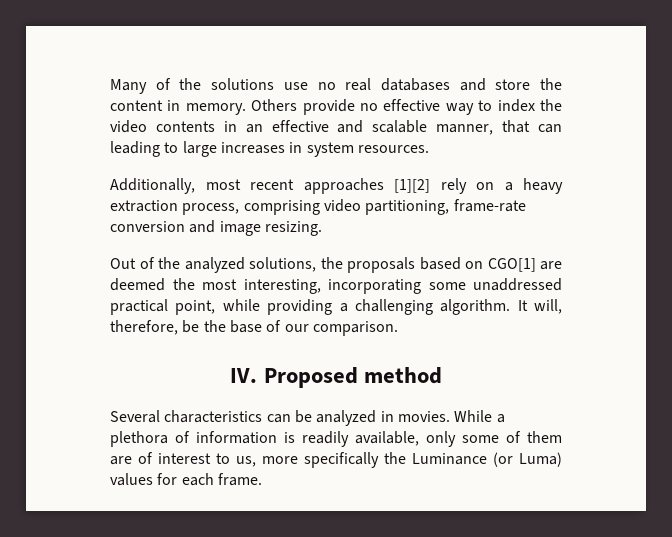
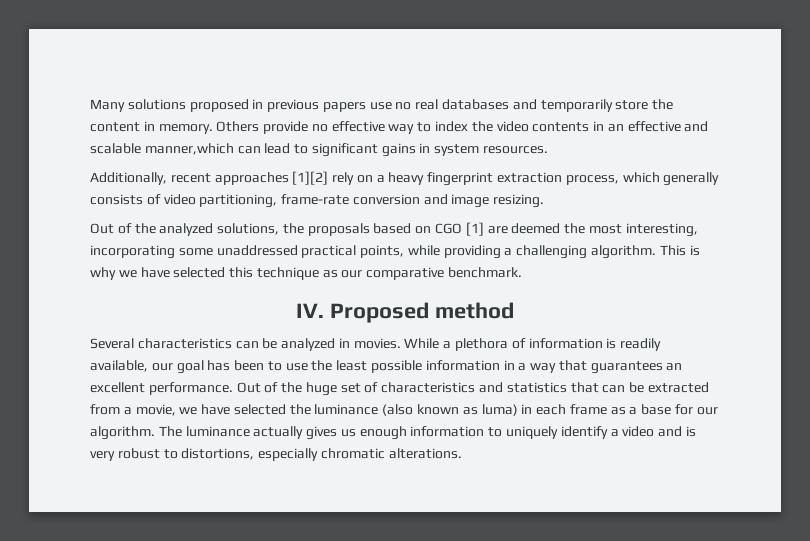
[155,78,275,90] of the solutions -> [127,99,366,112] solutions proposed in previous papers
(486, 84) none -> [540,99,613,112] temporarily
[436,120,562,135] [110,141,285,157] manner, that can leading to large increases -> [144,143,416,157] manner,which can lead to significant gains
[205,179,241,190] most -> (167, 178) none
(563, 186) none -> [427,172,494,186] fingerprint
[243,200,320,215] comprising -> [622,172,720,186] [90,194,161,205] which generally consists of
[487,258,536,272] CGO[1] -> [435,222,484,236] CGO [1]
[175,300,216,315] point, -> [360,245,405,258] points,
[517,299,562,314] [110,320,398,336] It will, therefore, be the base of our comparison. -> [659,245,700,256] [90,267,523,280] This is why we have selected this technique as our comparative benchmark.
[426,431,562,447] [110,452,562,468] [110,473,262,486] only some of them are of interest to us, more specifically the Luminance (or Luma) values for each frame. -> [151,360,683,374] [90,382,709,396] [90,404,718,416] [90,426,696,440] [90,448,462,461] our goal has been to use the least possible information in a way that guarantees an excellent performance. Out of the huge set of characteristics and statistics that can be extracted from a movie, we have selected the luminance (also known as luma) in each frame as a base for our algorithm. The luminance actually gives us enough information to uniquely identify a video and is very robust to distortions, especially chromatic alterations.

